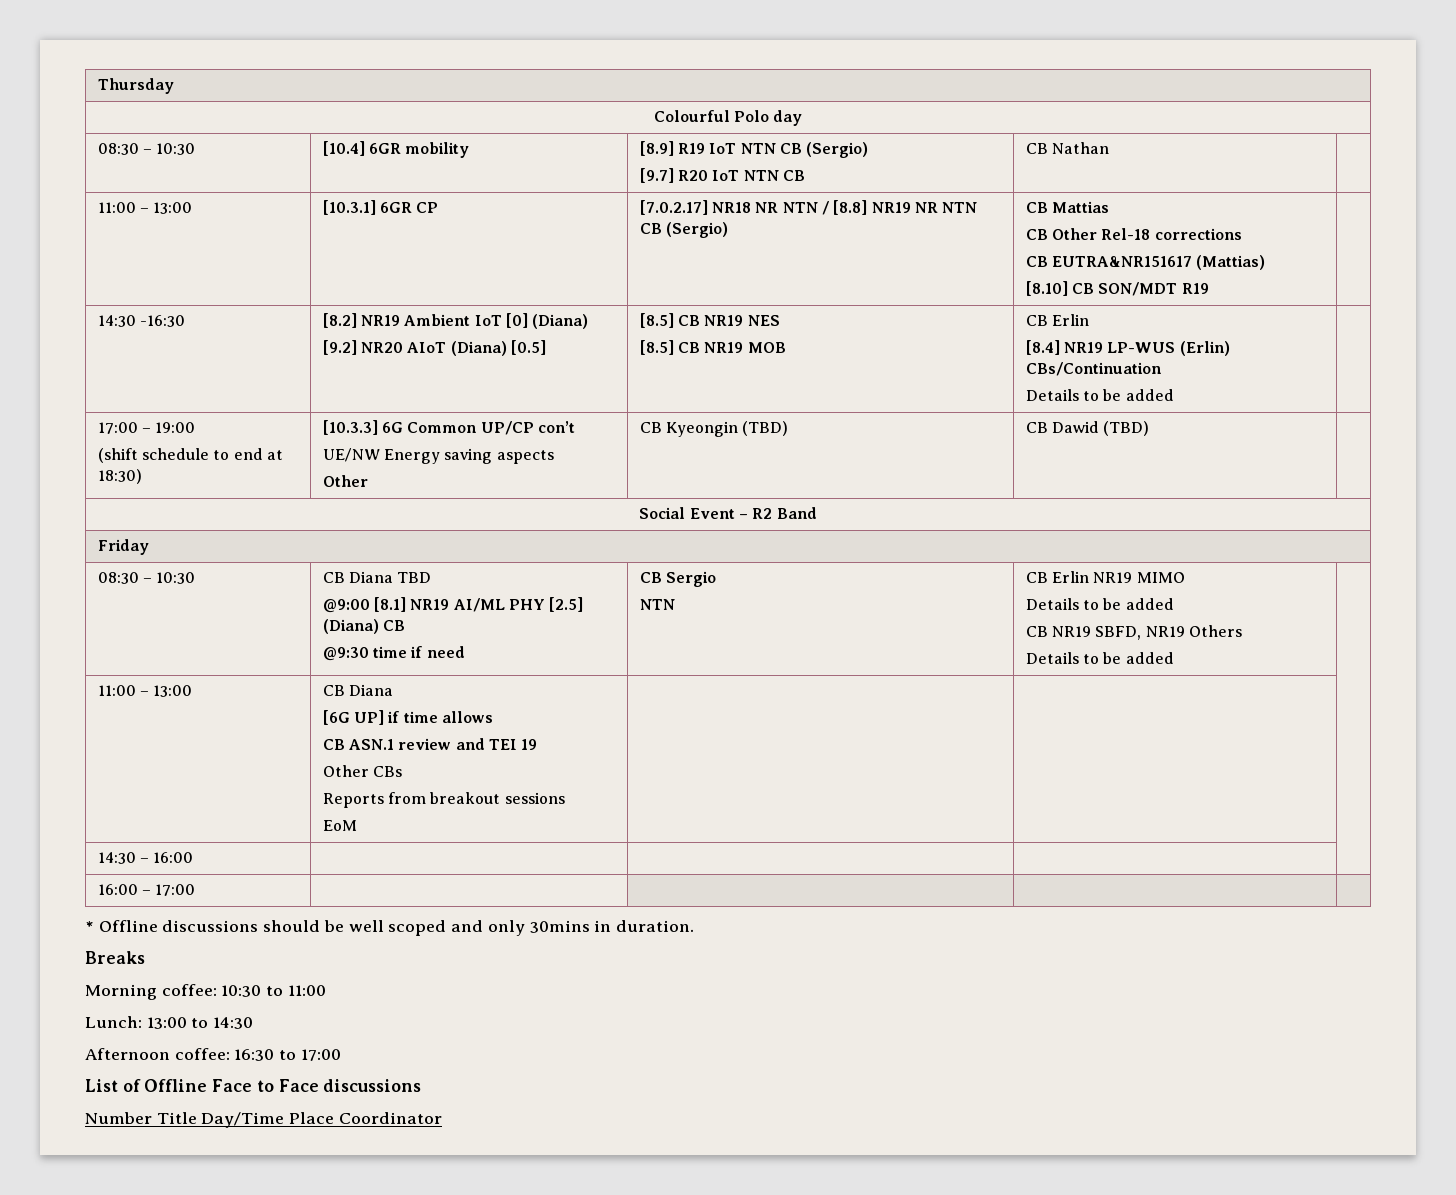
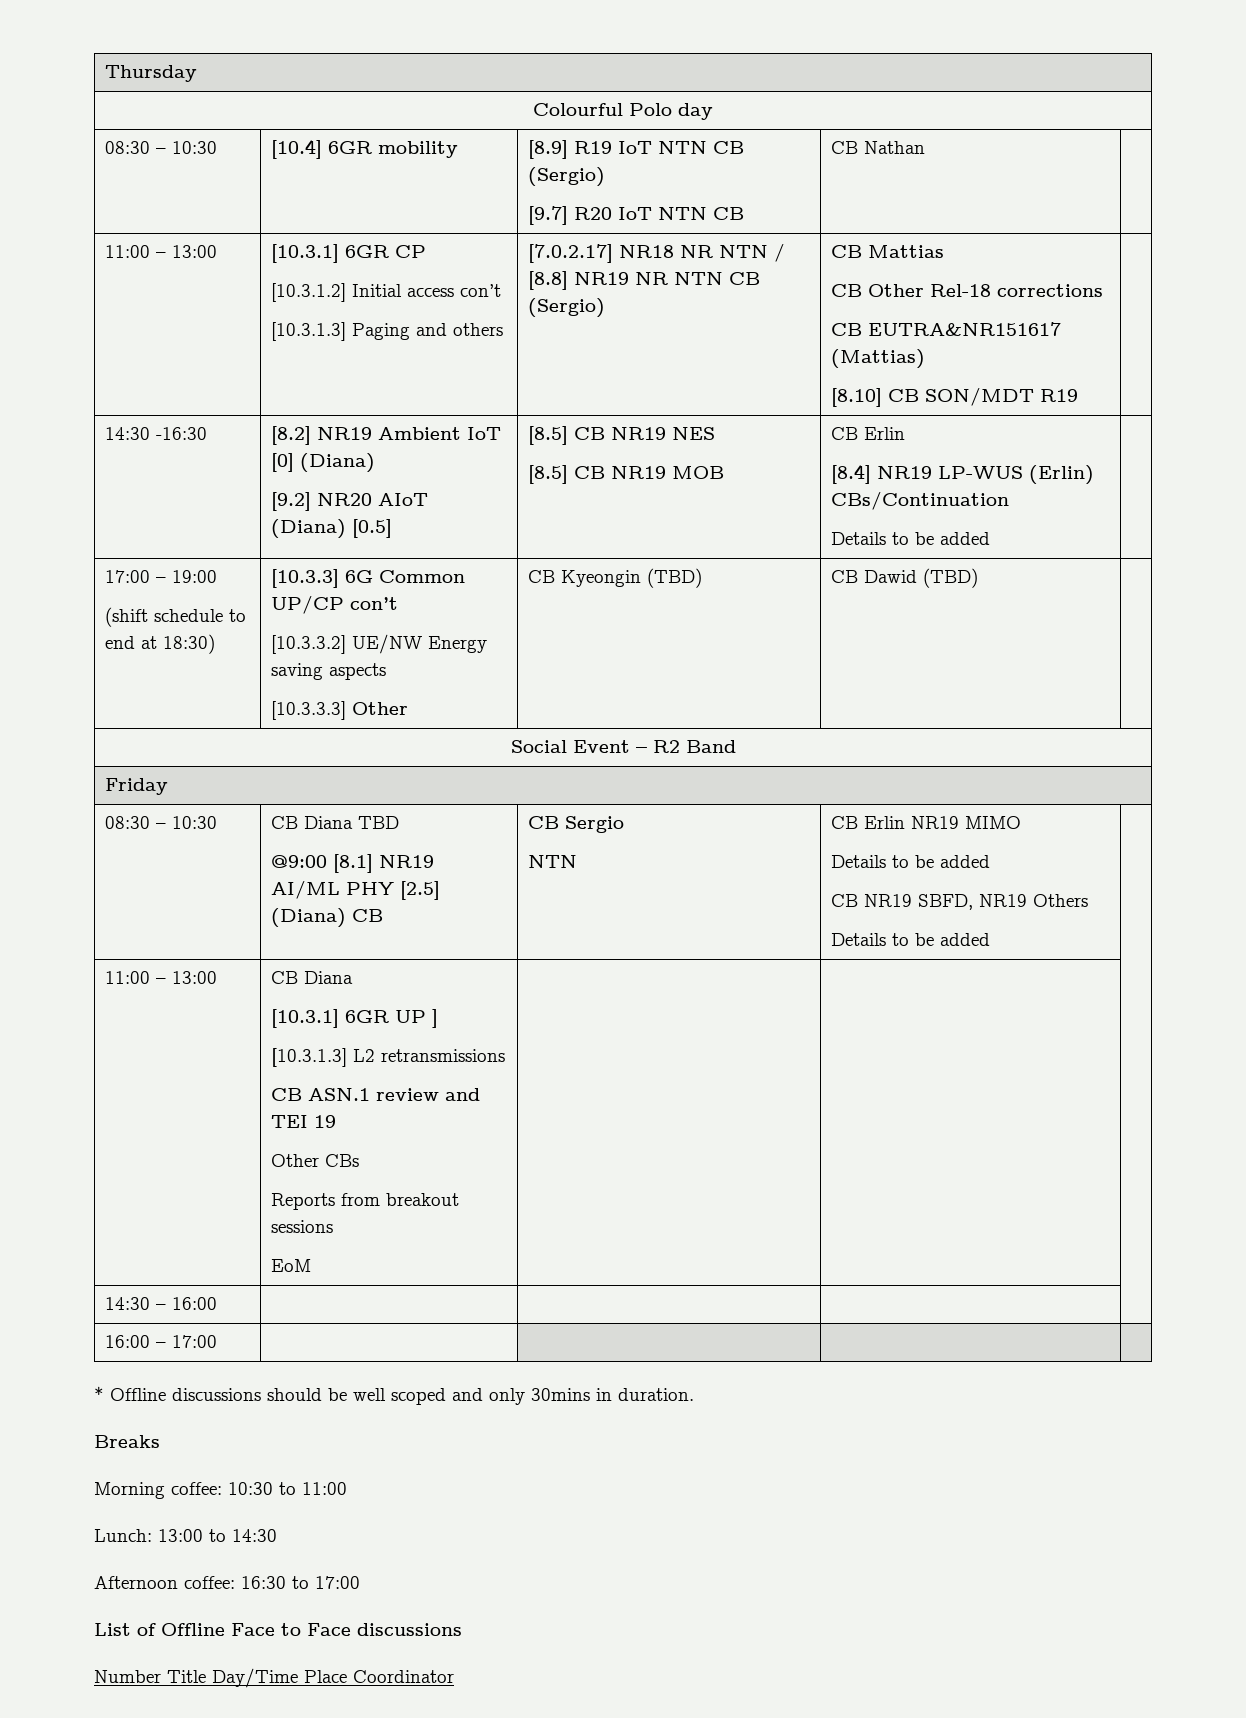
(439, 207) none -> [270,283,501,302] [270,322,503,341] // [10.3.1.2] Initial access con’t // [10.3.1.3] Paging and others
(575, 427) none -> [270,635,346,654] [10.3.3.2]
(554, 457) none -> [270,701,346,720] [10.3.3.3]
[322,646,465,661] // @9:30 time if need -> (383, 915) none
[322,710,493,725] [6G UP] if time allows -> [270,1009,438,1028] [270,1048,505,1067] [10.3.1] 6GR UP ] // [10.3.1.3] L2 retransmissions

